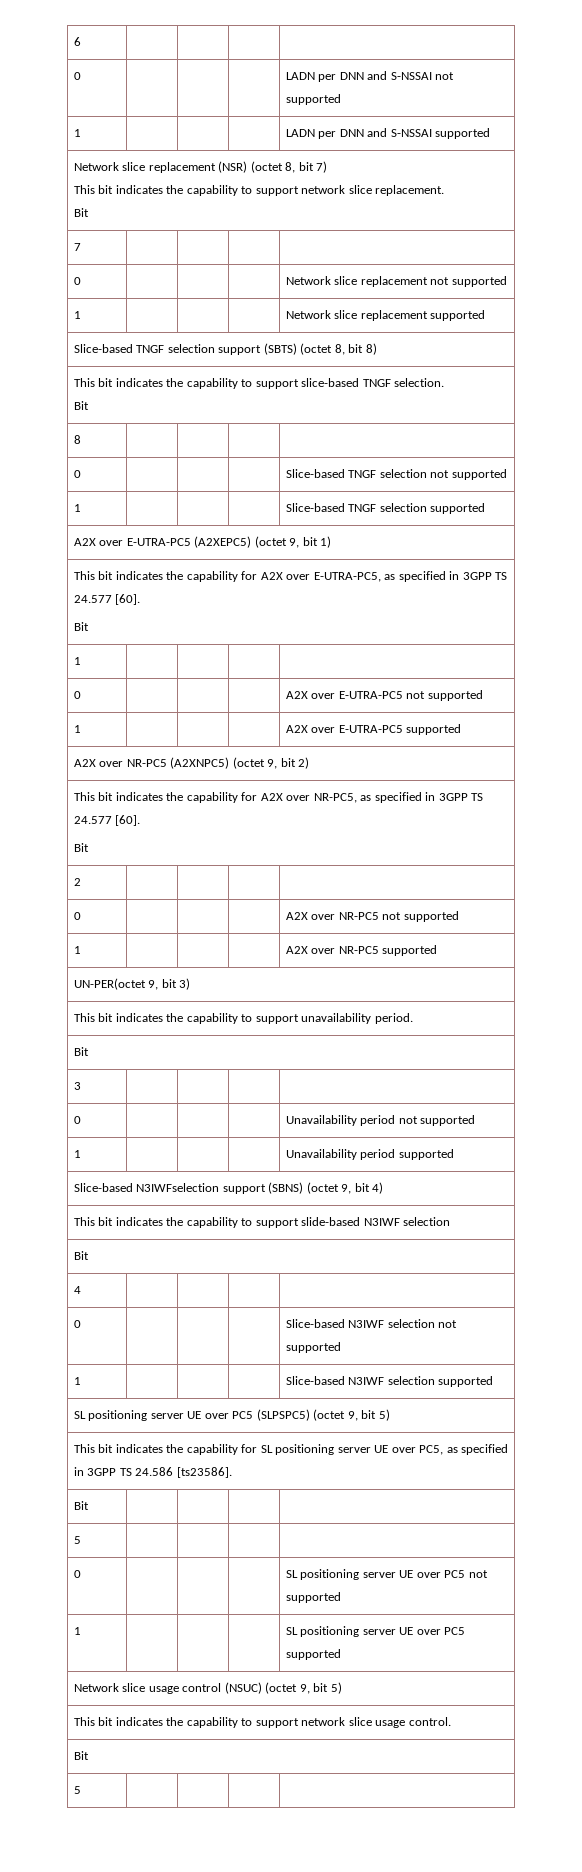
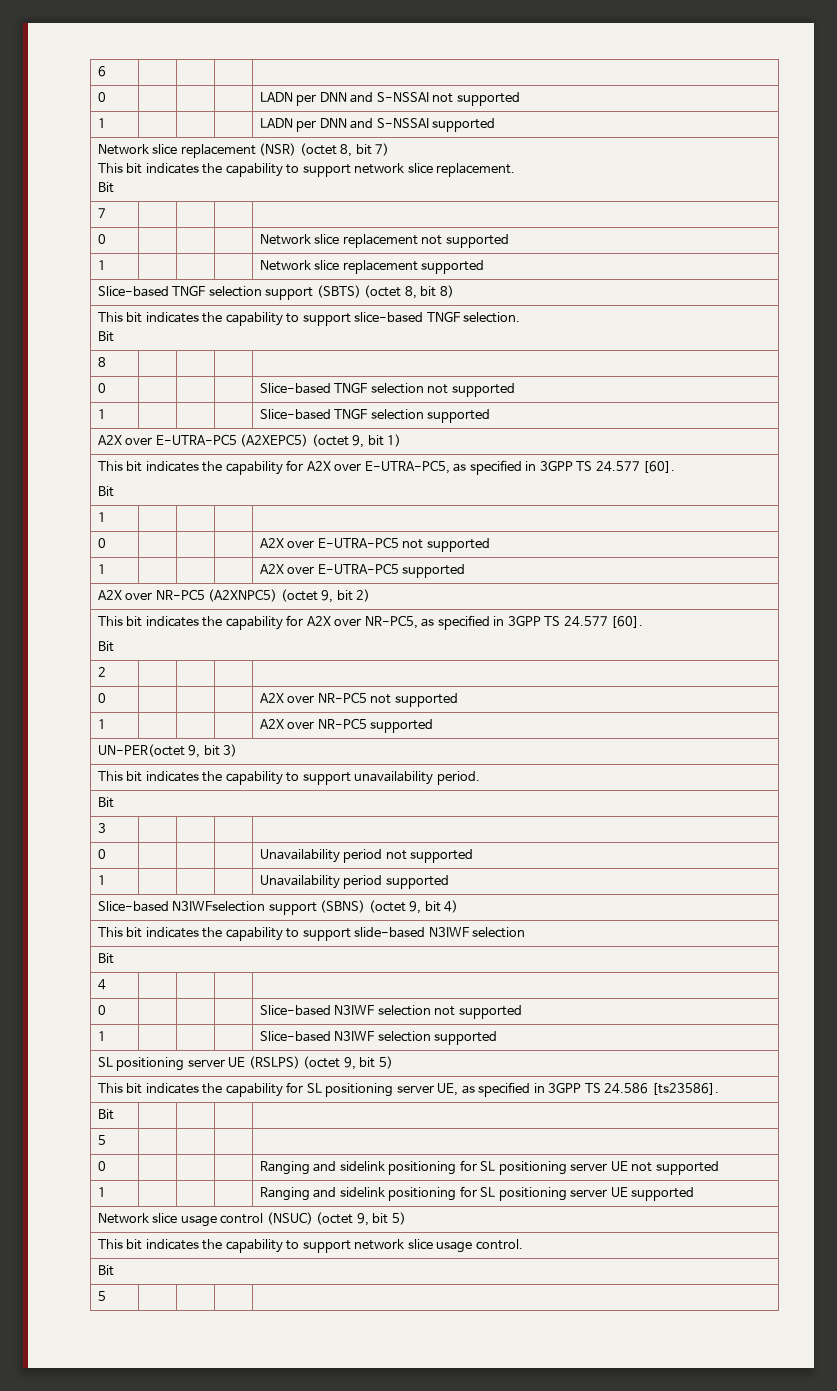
[204,1409,310,1421] over PC5 (SLPSPC5) -> [248,1056,300,1069] (RSLPS)
[374,1445,444,1455] UE over PC5, -> [437,1083,459,1096] UE,
[285,1569,488,1580] [285,1592,341,1603] [73,1627,81,1635] [285,1626,466,1637] SL positioning server UE over PC5 not supported // 1 | | | | SL positioning server UE over PC5 -> [259,1160,719,1175] [97,1187,106,1197] [259,1186,628,1201] Ranging and sidelink positioning for SL positioning server UE not supported // 1 | | | | Ranging and sidelink positioning for SL positioning server UE

